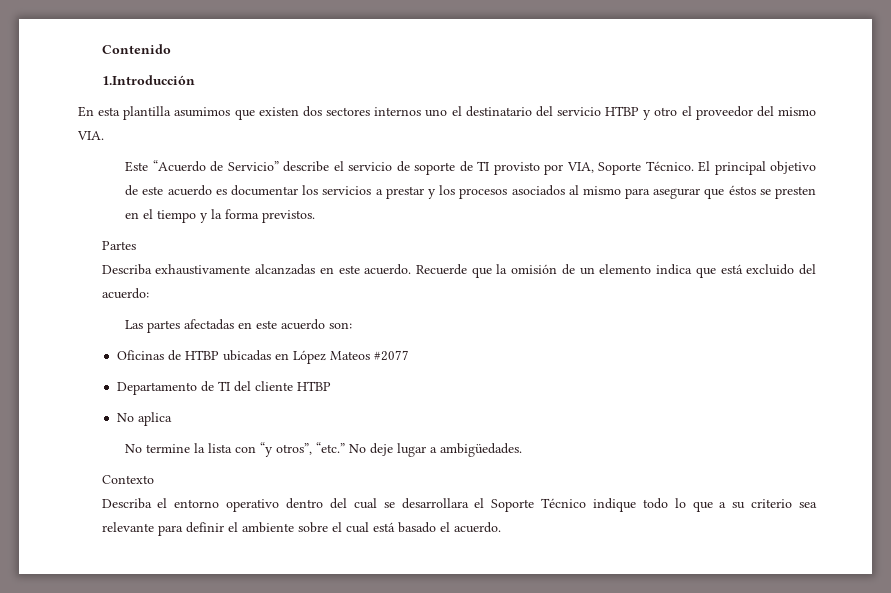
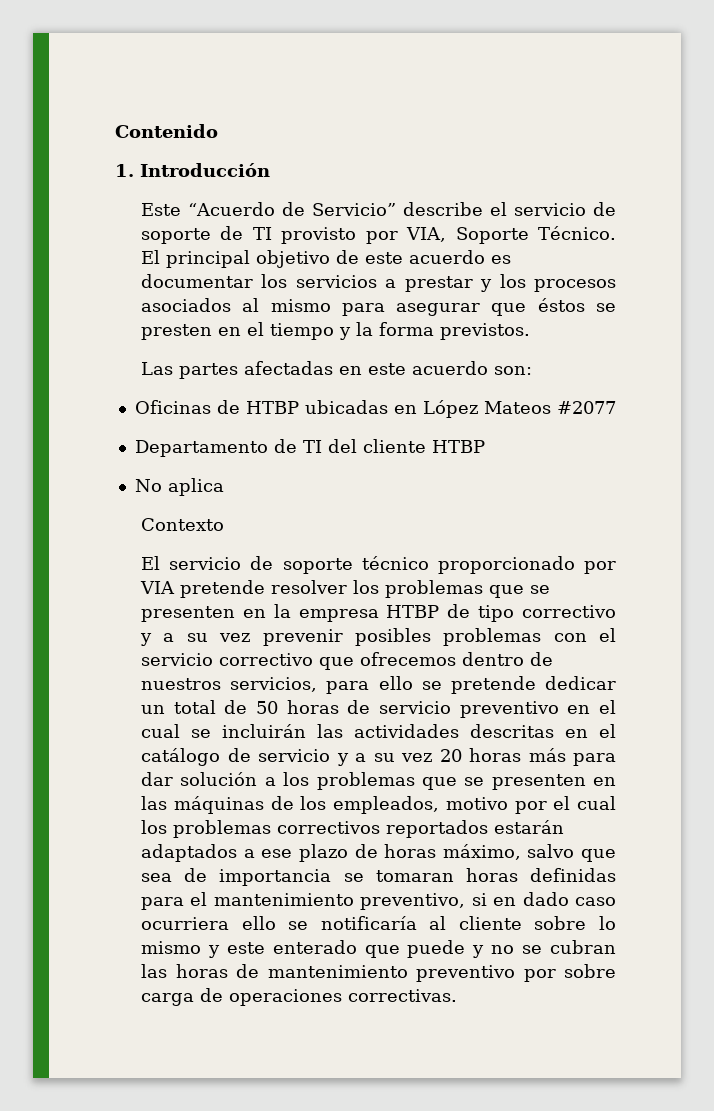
[101,75,195,85] [78,106,816,120] [77,131,104,140] 1.Introducción // En esta plantilla asumimos que existen dos sectores internos uno el destinatario del servicio HTBP y otro el proveedor del mismo VIA. -> [115,163,271,177] 1. Introducción
[101,241,136,250] [101,264,816,278] [101,288,149,299] // Partes // Describa exhaustivamente alcanzadas en este acuerdo. Recuerde que la omisión de un elemento indica que está excluido del acuerdo: -> (531, 331) none
[125,442,523,457] [101,475,154,484] [101,498,818,512] [101,522,501,536] No termine la lista con “y otros”, “etc.” No deje lugar a ambigüedades. // Contexto // Describa el entorno operativo dentro del cual se desarrollara el Soporte Técnico indique todo lo que a su criterio sea relevante para definir el ambiente sobre el cual está basado el acuerdo. -> [141,518,225,531] [141,556,616,574] [140,580,551,598] [141,604,616,622] [140,628,616,646] [141,652,554,670] [141,676,616,694] [141,700,617,718] [141,724,616,738] [141,748,616,766] [141,772,617,790] [141,796,617,814] [141,820,565,838] [141,844,617,862] [141,868,616,886] [141,892,617,910] [141,916,616,930] [141,940,617,958] [141,964,617,982] [141,988,458,1006] Contexto // El servicio de soporte técnico proporcionado por VIA pretende resolver los problemas que se presenten en la empresa HTBP de tipo correctivo y a su vez prevenir posibles problemas con el servicio correctivo que ofrecemos dentro de nuestros servicios, para ello se pretende dedicar un total de 50 horas de servicio preventivo en el cual se incluirán las actividades descritas en el catálogo de servicio y a su vez 20 horas más para dar solución a los problemas que se presenten en las máquinas de los empleados, motivo por el cual los problemas correctivos reportados estarán adaptados a ese plazo de horas máximo, salvo que sea de importancia se tomaran horas definidas para el mantenimiento preventivo, si en dado caso ocurriera ello se notificaría al cliente sobre lo mismo y este enterado que puede y no se cubran las horas de mantenimiento preventivo por sobre carga de operaciones correctivas.

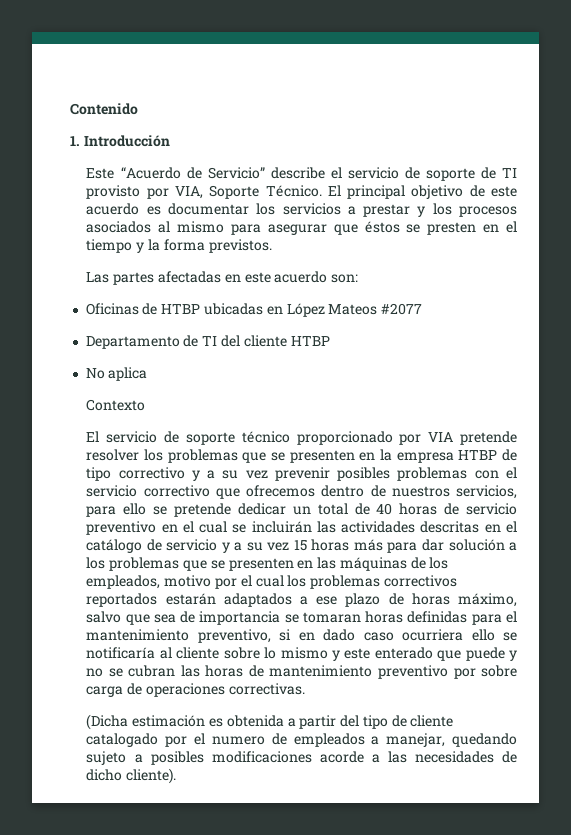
[256,701,279,714] 50 -> [376,503,393,515] 40
[439,749,462,762] 20 -> [293,540,307,551] 15
(458, 995) none -> [86,714,454,730] [86,733,517,747] [86,751,517,765] [86,768,177,784] // (Dicha estimación es obtenida a partir del tipo de cliente catalogado por el numero de empleados a manejar, quedando sujeto a posibles modificaciones acorde a las necesidades de dicho cliente).

